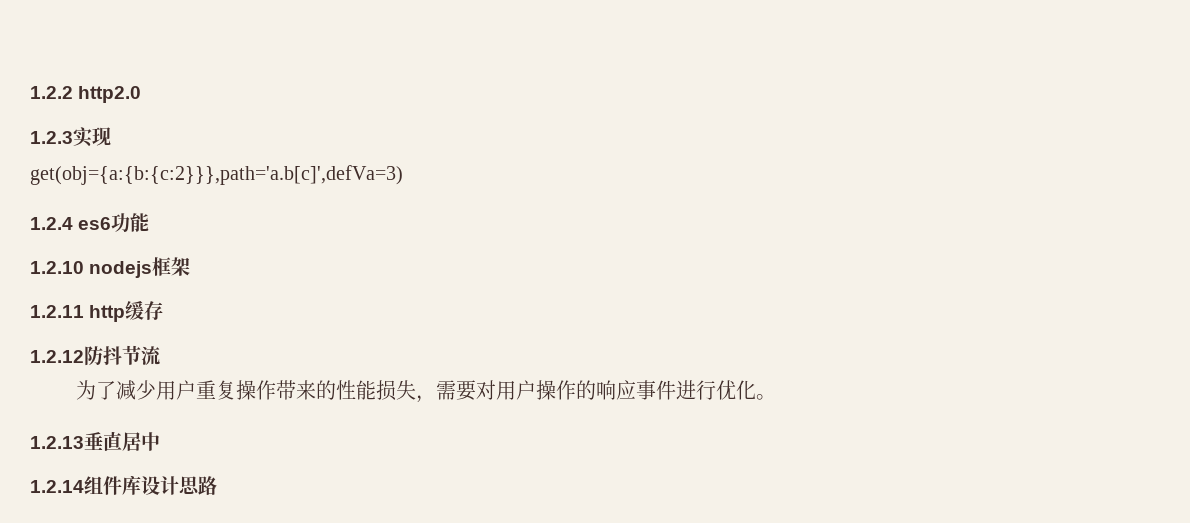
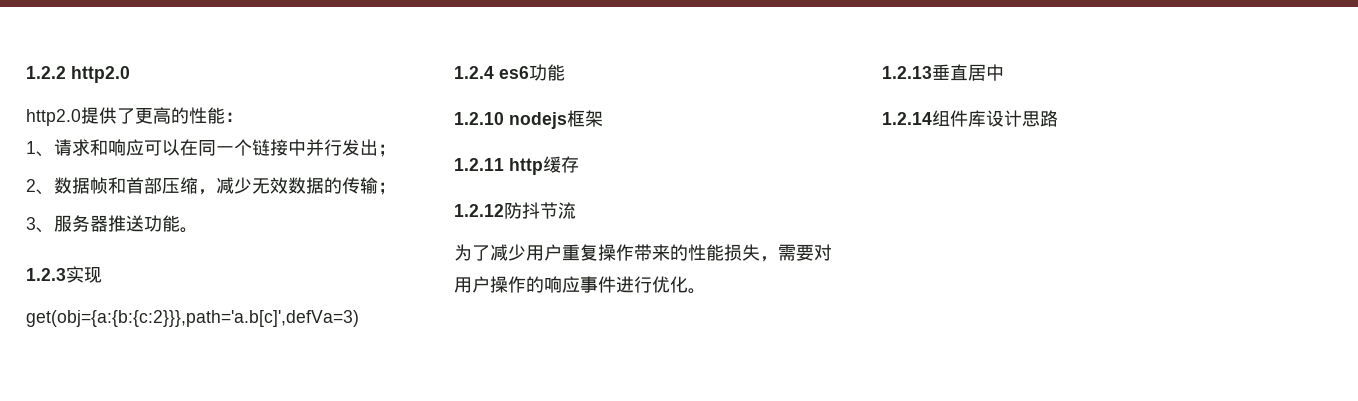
(142, 94) none -> [26,107,243,126] [26,139,396,157] [26,177,396,195] [26,215,198,233] // http2.0提供了更高的性能： // 1、请求和响应可以在同一个链接中并行发出； // 2、数据帧和首部压缩，减少无效数据的传输； // 3、服务器推送功能。

